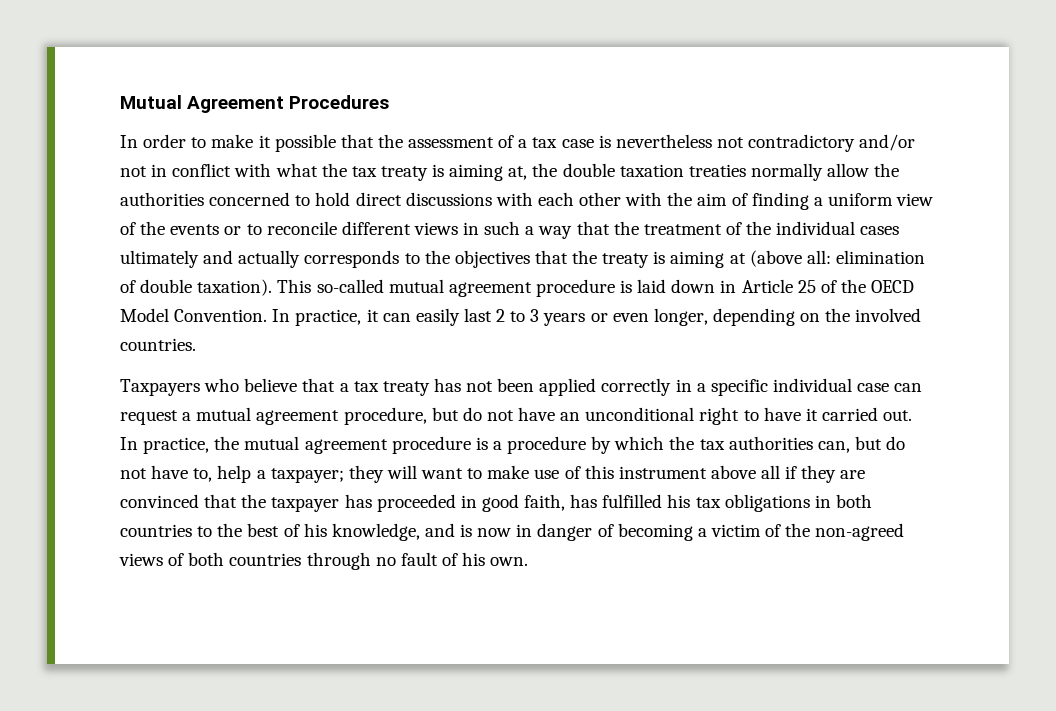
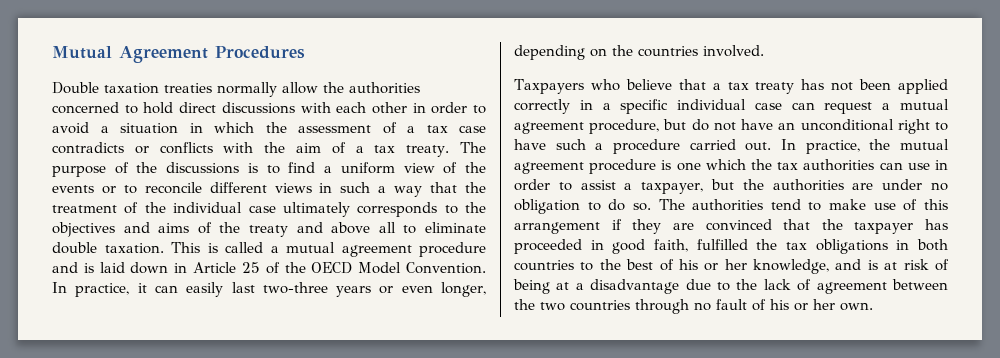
[120,134,916,152] [120,163,615,181] In order to make it possible that the assessment of a tax case is nevertheless not contradictory and/or not in conflict with what the tax treaty is aiming at, the double -> [52,82,99,94] Double
[625,192,809,210] with the aim of finding -> [412,102,486,114] [52,122,486,134] [52,142,486,157] [52,162,316,177] in order to avoid a situation in which the assessment of a tax case contradicts or conflicts with the aim of a tax treaty. The purpose of the discussions is to find
[860,226,900,235] [120,250,925,268] [120,279,615,297] cases ultimately and actually corresponds to the objectives that the treaty is aiming at (above all: elimination of double taxation). This so-called mutual agreement procedure -> [248,202,486,217] [52,222,487,237] [52,242,486,257] [52,262,78,273] case ultimately corresponds to the objectives and aims of the treaty and above all to eliminate double taxation. This is called a mutual agreement procedure and
[496,309,540,322] 2 to 3 -> [262,282,328,294] two-three
[855,308,922,322] [120,338,196,351] involved countries. -> [638,45,764,57] countries involved.
[805,408,818,421] it -> [555,139,680,154] such a procedure
[492,436,612,454] a procedure by -> [676,162,701,171] one
[817,436,906,453] [120,465,464,483] can, but do not have to, help a taxpayer; they will want -> [879,160,948,170] [514,179,948,194] [514,199,801,214] can use in order to assist a taxpayer, but the authorities are under no obligation to do so. The authorities tend
[618,465,781,479] instrument above all -> [514,222,600,234] arrangement
[570,494,691,508] has fulfilled his -> [696,239,778,250] fulfilled the
(327, 530) none -> [704,259,747,271] or her
[477,523,905,541] [119,552,225,566] now in danger of becoming a victim of the non-agreed views of both -> [884,259,949,271] [513,279,948,294] [514,299,565,311] at risk of being at a disadvantage due to the lack of agreement between the two
(486, 559) none -> [794,299,835,311] or her

